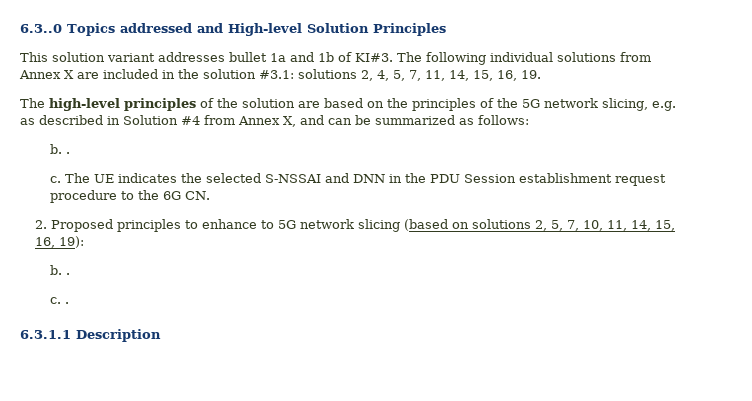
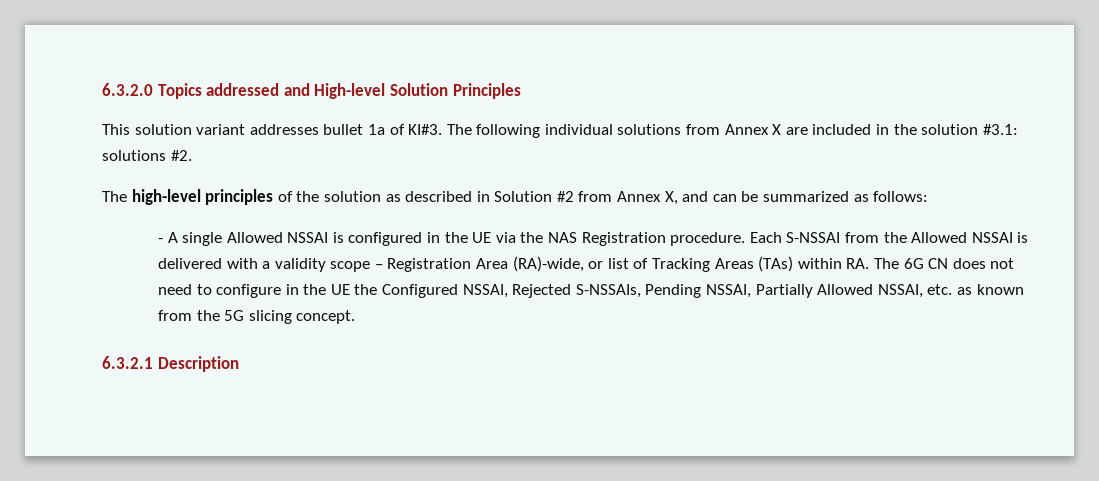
[20,24,62,33] 6.3..0 -> [102,83,153,96] 6.3.2.0
[290,52,334,62] and 1b -> (385, 129) none
[361,70,541,81] 2, 4, 5, 7, 11, 14, 15, 16, 19. -> [170,150,192,161] #2.
[298,98,676,111] are based on the principles of the 5G network slicing, e.g. -> (381, 196) none
[181,116,200,125] #4 -> [556,191,574,202] #2
[50,144,71,154] [50,173,667,186] [50,190,211,203] [35,219,676,232] [35,236,85,248] [50,265,71,275] [50,297,70,304] [20,330,71,339] b. . // c. The UE indicates the selected S-NSSAI and DNN in the PDU Session establishment request procedure to the 6G CN. // 2. Proposed principles to enhance to 5G network slicing (based on solutions 2, 5, 7, 10, 11, 14, 15, 16, 19): // b. . // c. . // 6.3.1.1 -> [157,232,1029,246] [157,256,1015,272] [157,284,1024,298] [157,310,356,324] [102,356,153,369] - A single Allowed NSSAI is configured in the UE via the NAS Registration procedure. Each S-NSSAI from the Allowed NSSAI is delivered with a validity scope – Registration Area (RA)-wide, or list of Tracking Areas (TAs) within RA. The 6G CN does not need to configure in the UE the Configured NSSAI, Rejected S-NSSAIs, Pending NSSAI, Partially Allowed NSSAI, etc. as known from the 5G slicing concept. // 6.3.2.1

